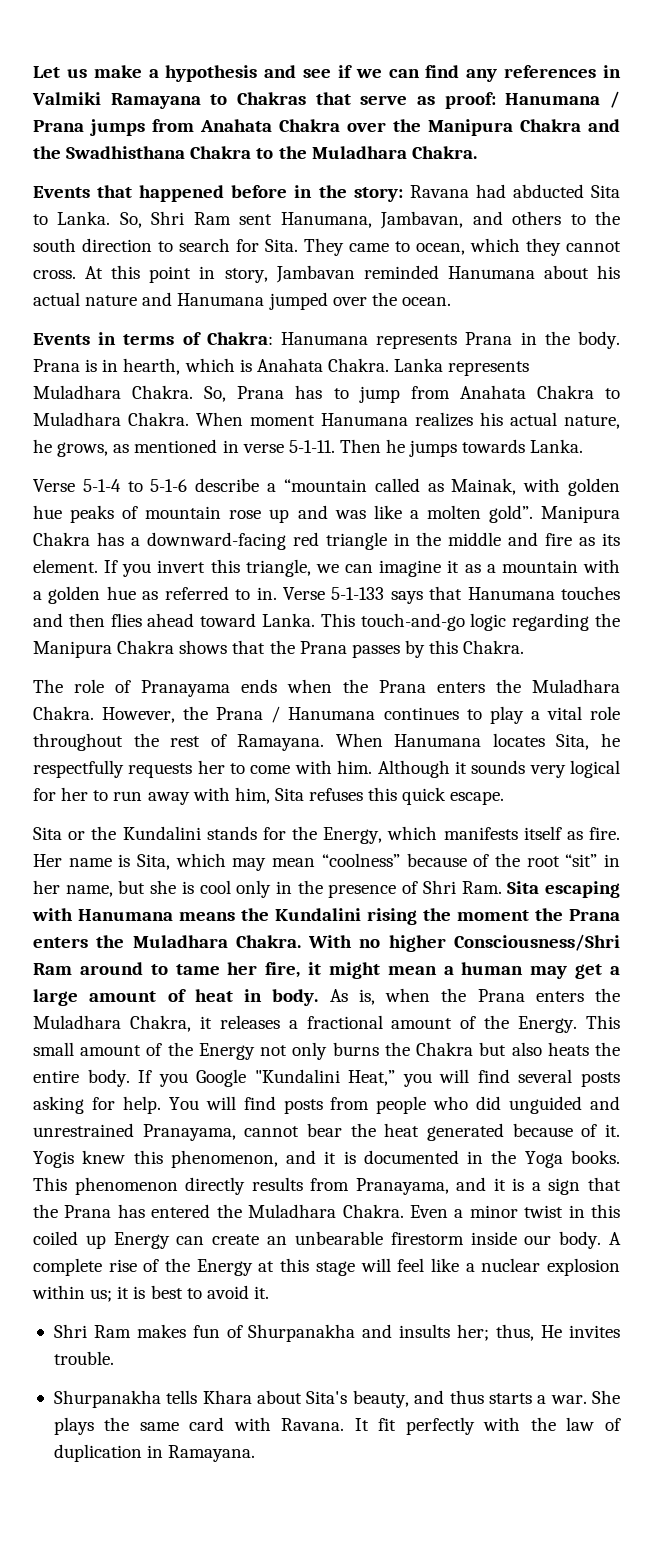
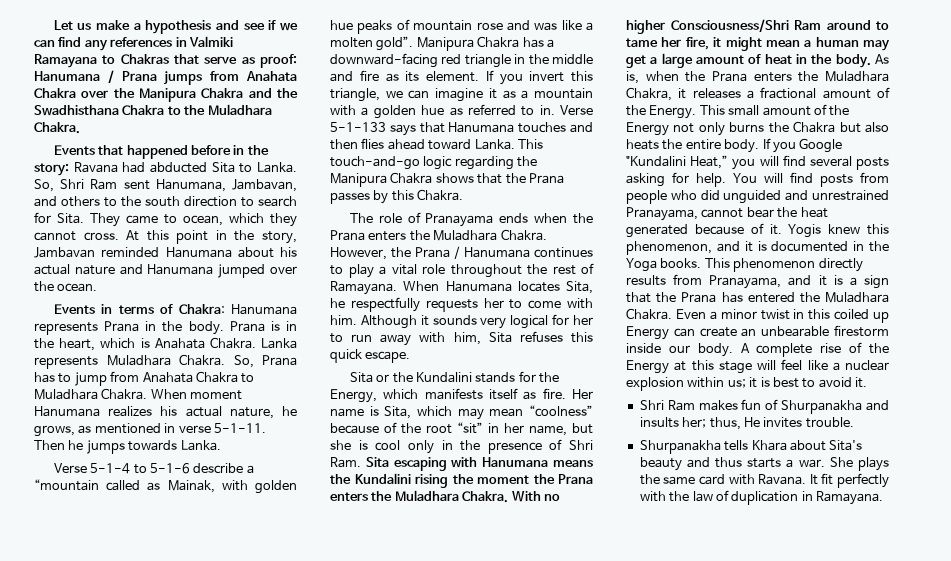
(216, 272) none -> [234,230,255,241] the
[123,358,181,375] hearth, -> [34,338,96,351] the heart,
[269,509,290,523] up -> (503, 26) none
(262, 995) none -> [811,54,833,64] the
[352,1390,409,1408] beauty, -> [639,457,682,471] beauty

